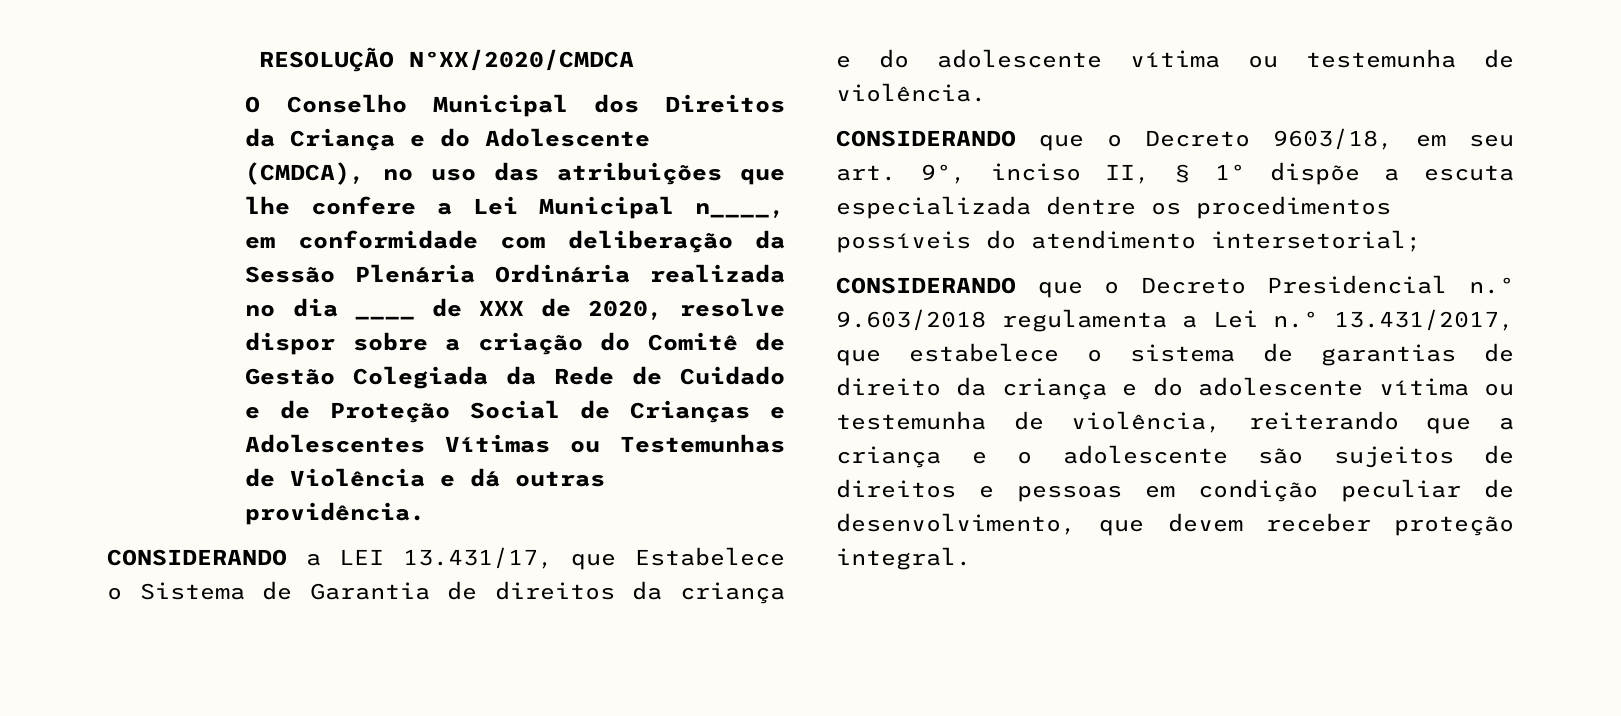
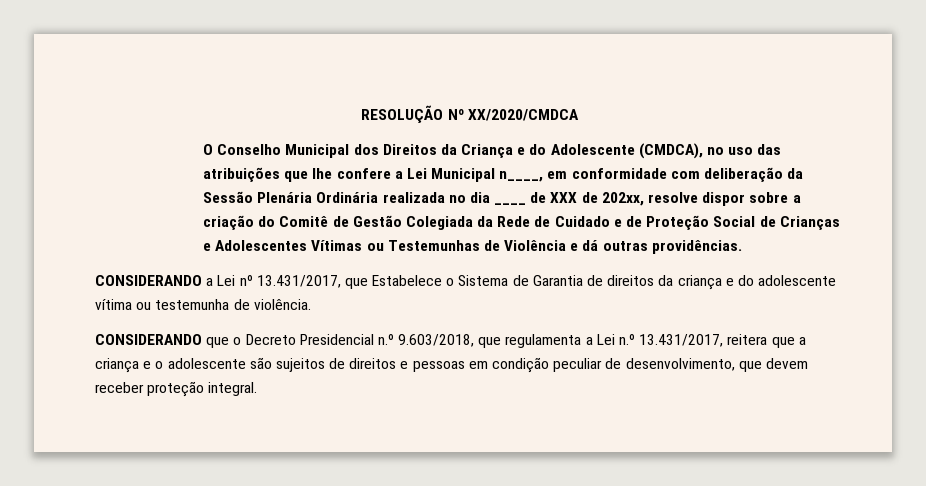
[408,49,634,71] NºXX/2020/CMDCA -> [447,109,579,121] Nº XX/2020/CMDCA
[587,300,663,320] 2020, -> [601,192,644,206] 202xx,
[245,502,426,525] providência. -> [651,240,742,254] providências.
[339,547,553,569] LEI 13.431/17, -> [217,275,341,288] Lei nº 13.431/2017,
[836,128,1514,151] [836,162,1514,185] [836,196,1391,219] [836,230,1421,253] // CONSIDERANDO que o Decreto 9603/18, em seu art. 9º, inciso II, § 1º dispõe a escuta especializada dentre os procedimentos possíveis do atendimento intersetorial; -> (311, 304) none
[836,309,986,331] 9.603/2018 -> [398,334,502,348] 9.603/2018, que
[836,343,1514,366] [836,377,1514,400] [836,411,1399,433] que estabelece o sistema de garantias de direito da criança e do adolescente vítima ou testemunha de violência, reiterando -> [727,334,768,345] reitera

